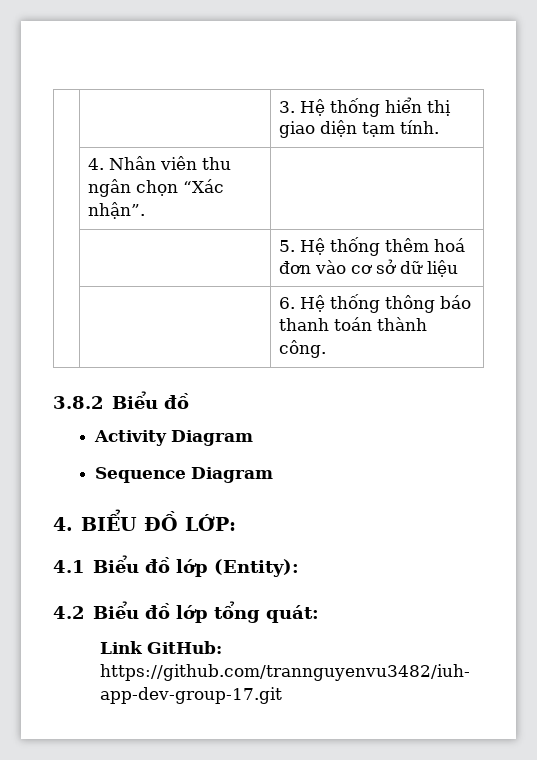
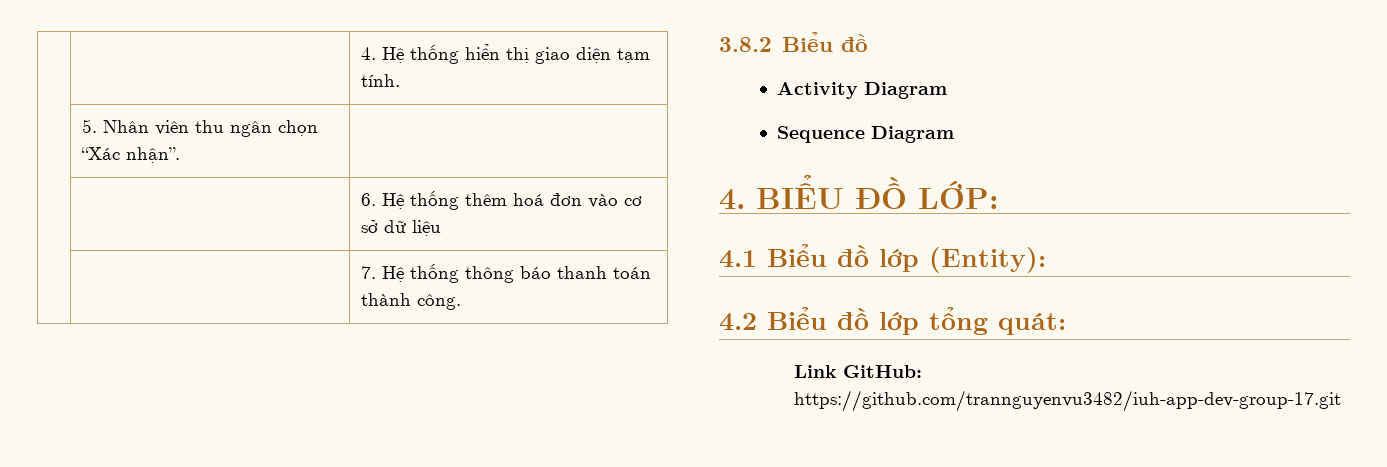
[278,101,295,113] | | 3. -> [361,47,377,60] | | 4.
[87,158,104,170] 4. -> [82,119,98,133] 5.
[278,240,295,252] 5. -> [361,193,377,206] 6.
[278,297,295,309] 6. -> [361,266,377,279] 7.

